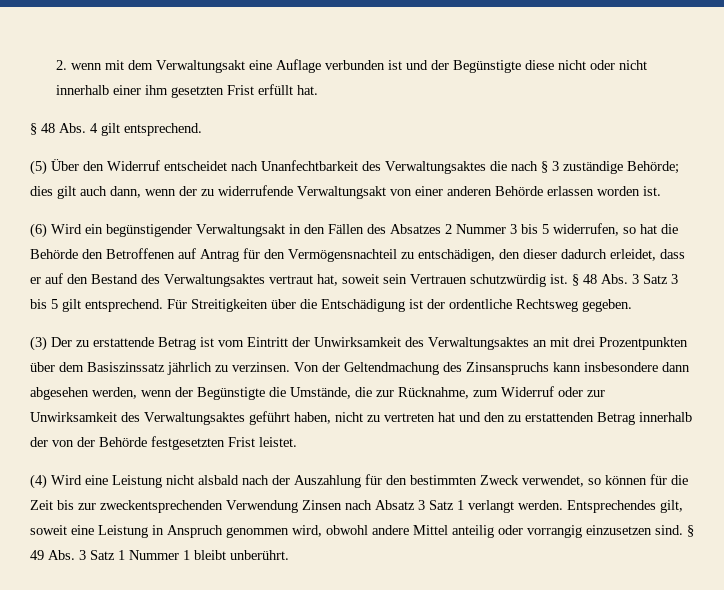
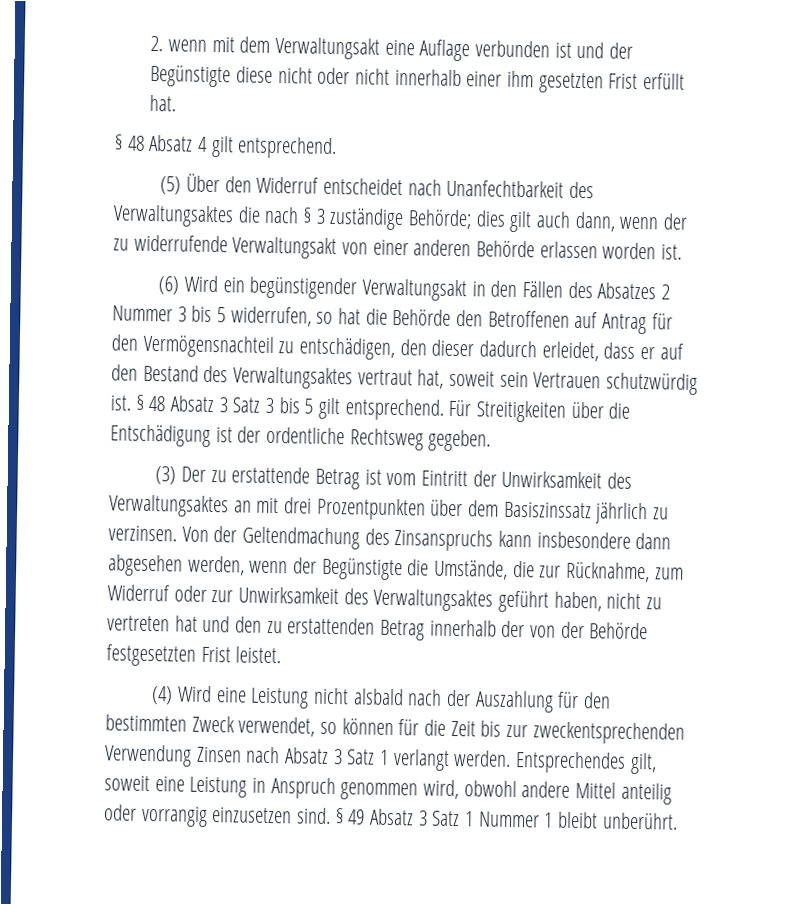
[59,123,86,133] Abs. -> [149,134,194,152] Absatz
[601,274,628,284] Abs. -> [170,395,216,413] Absatz
[48,550,75,560] Abs. -> [369,808,415,826] Absatz

